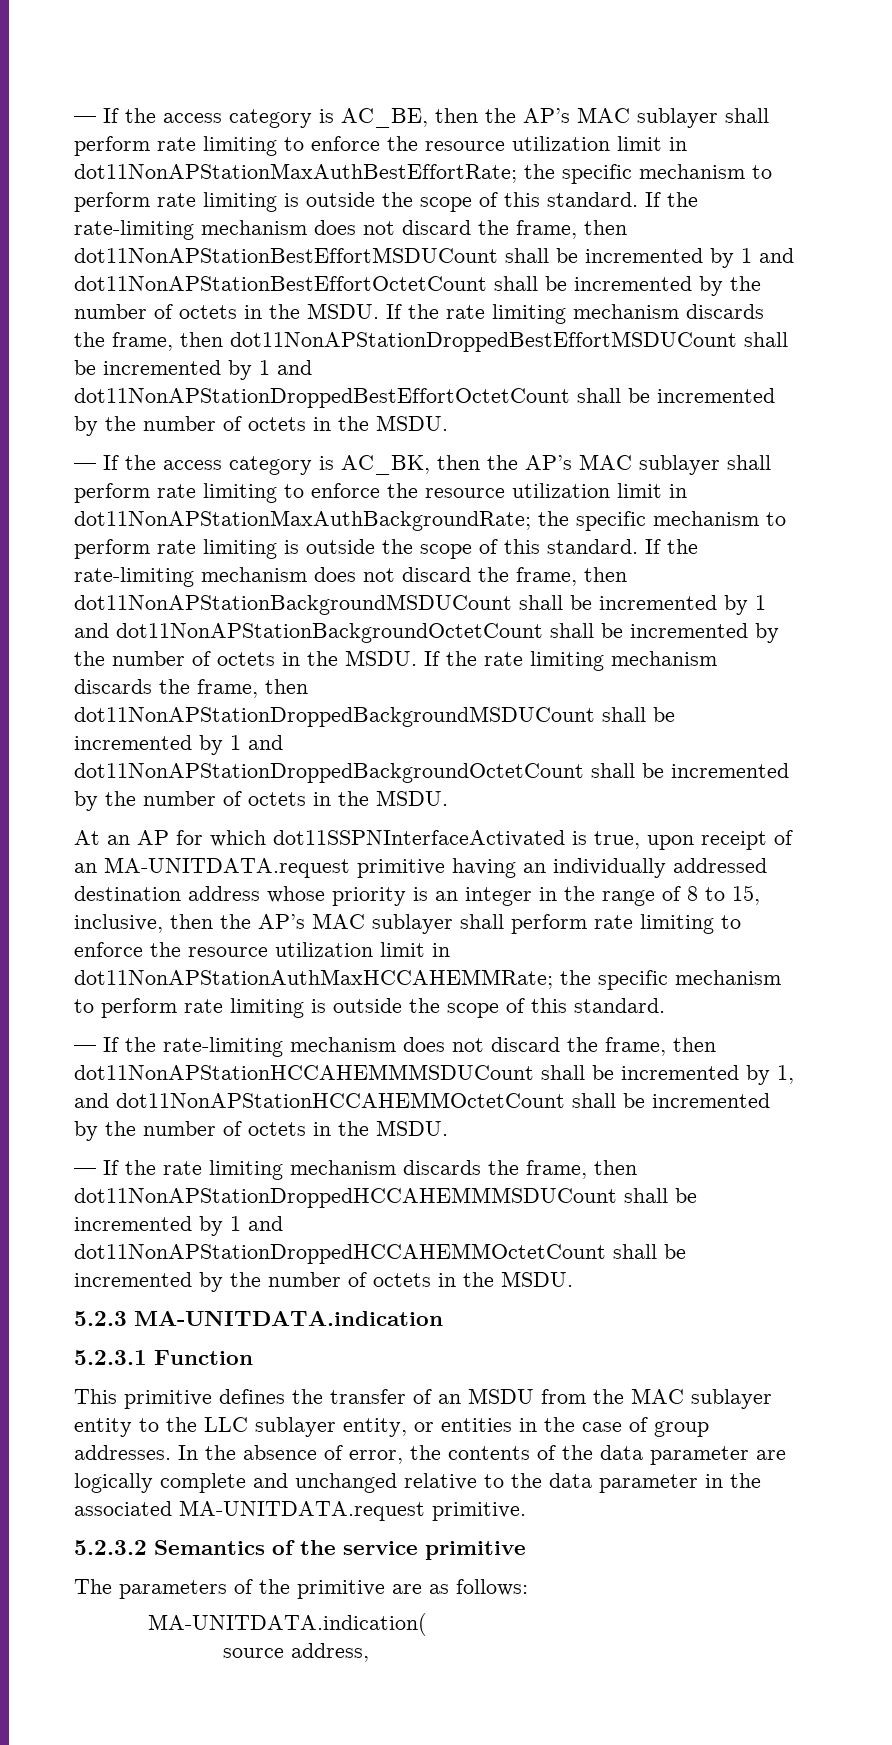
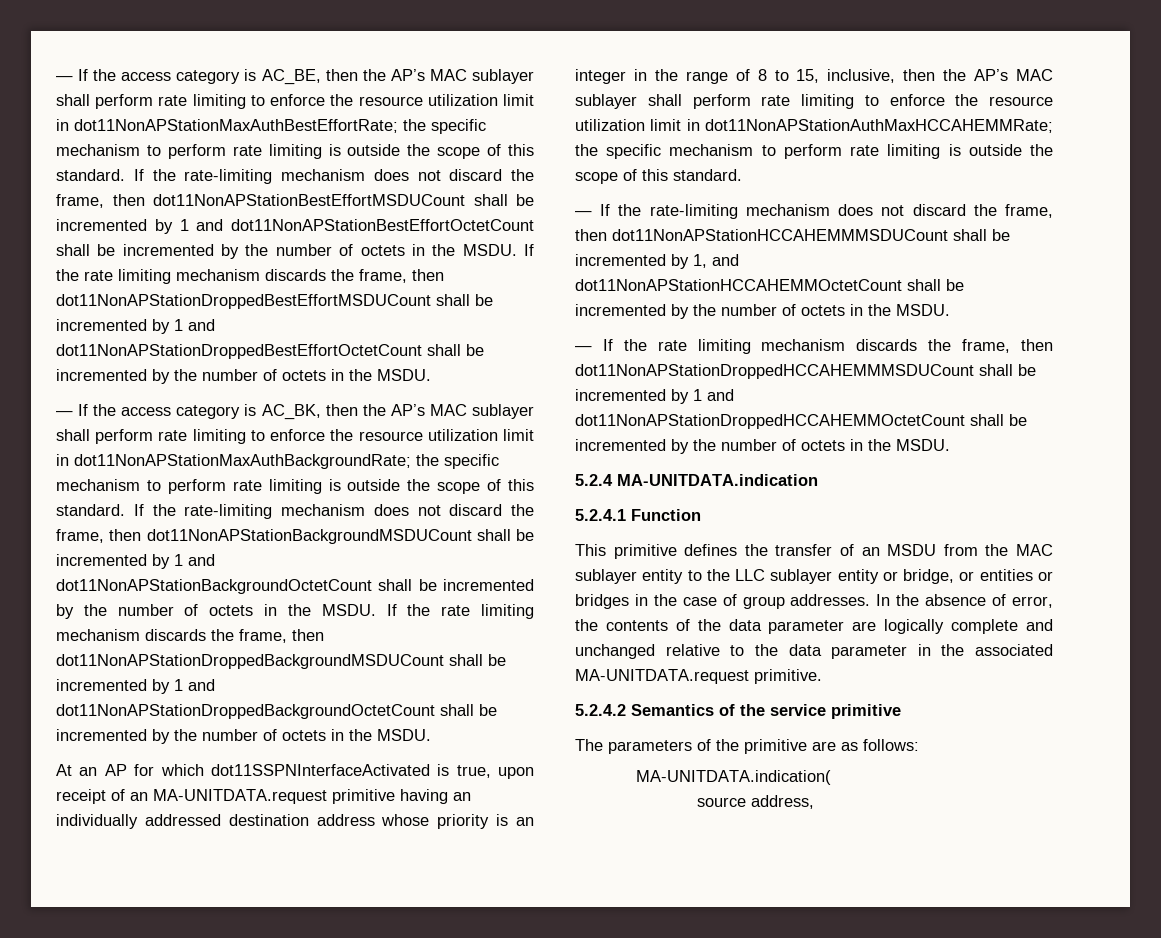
[74,1311,127,1326] 5.2.3 -> [575,474,613,486] 5.2.4
[74,1350,147,1365] 5.2.3.1 -> [575,509,626,521] 5.2.4.1
[343,1418,512,1437] entity, or entities -> [837,569,1053,584] [575,594,629,609] entity or bridge, or entities or bridges
[74,1540,147,1555] 5.2.3.2 -> [575,704,626,716] 5.2.4.2

